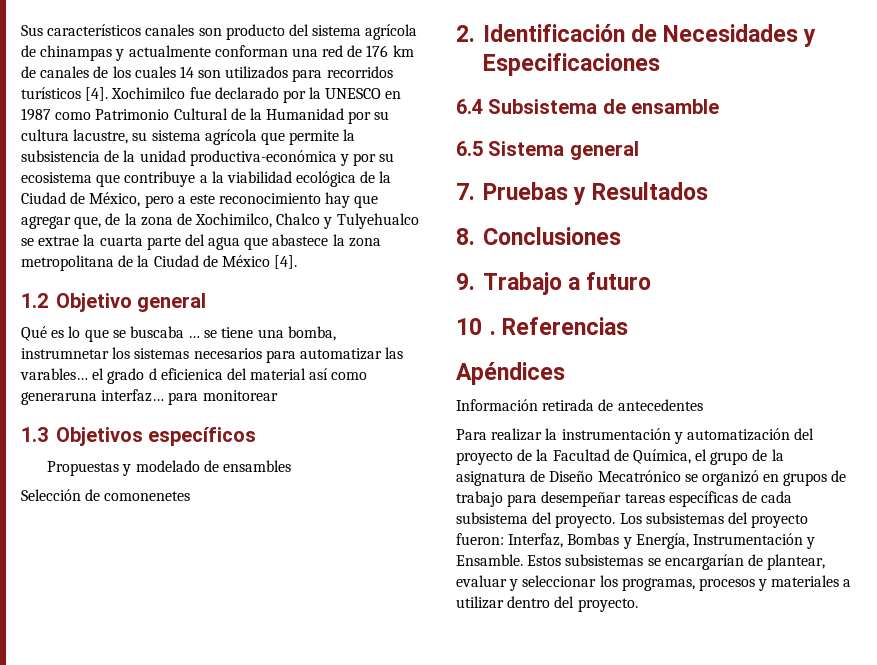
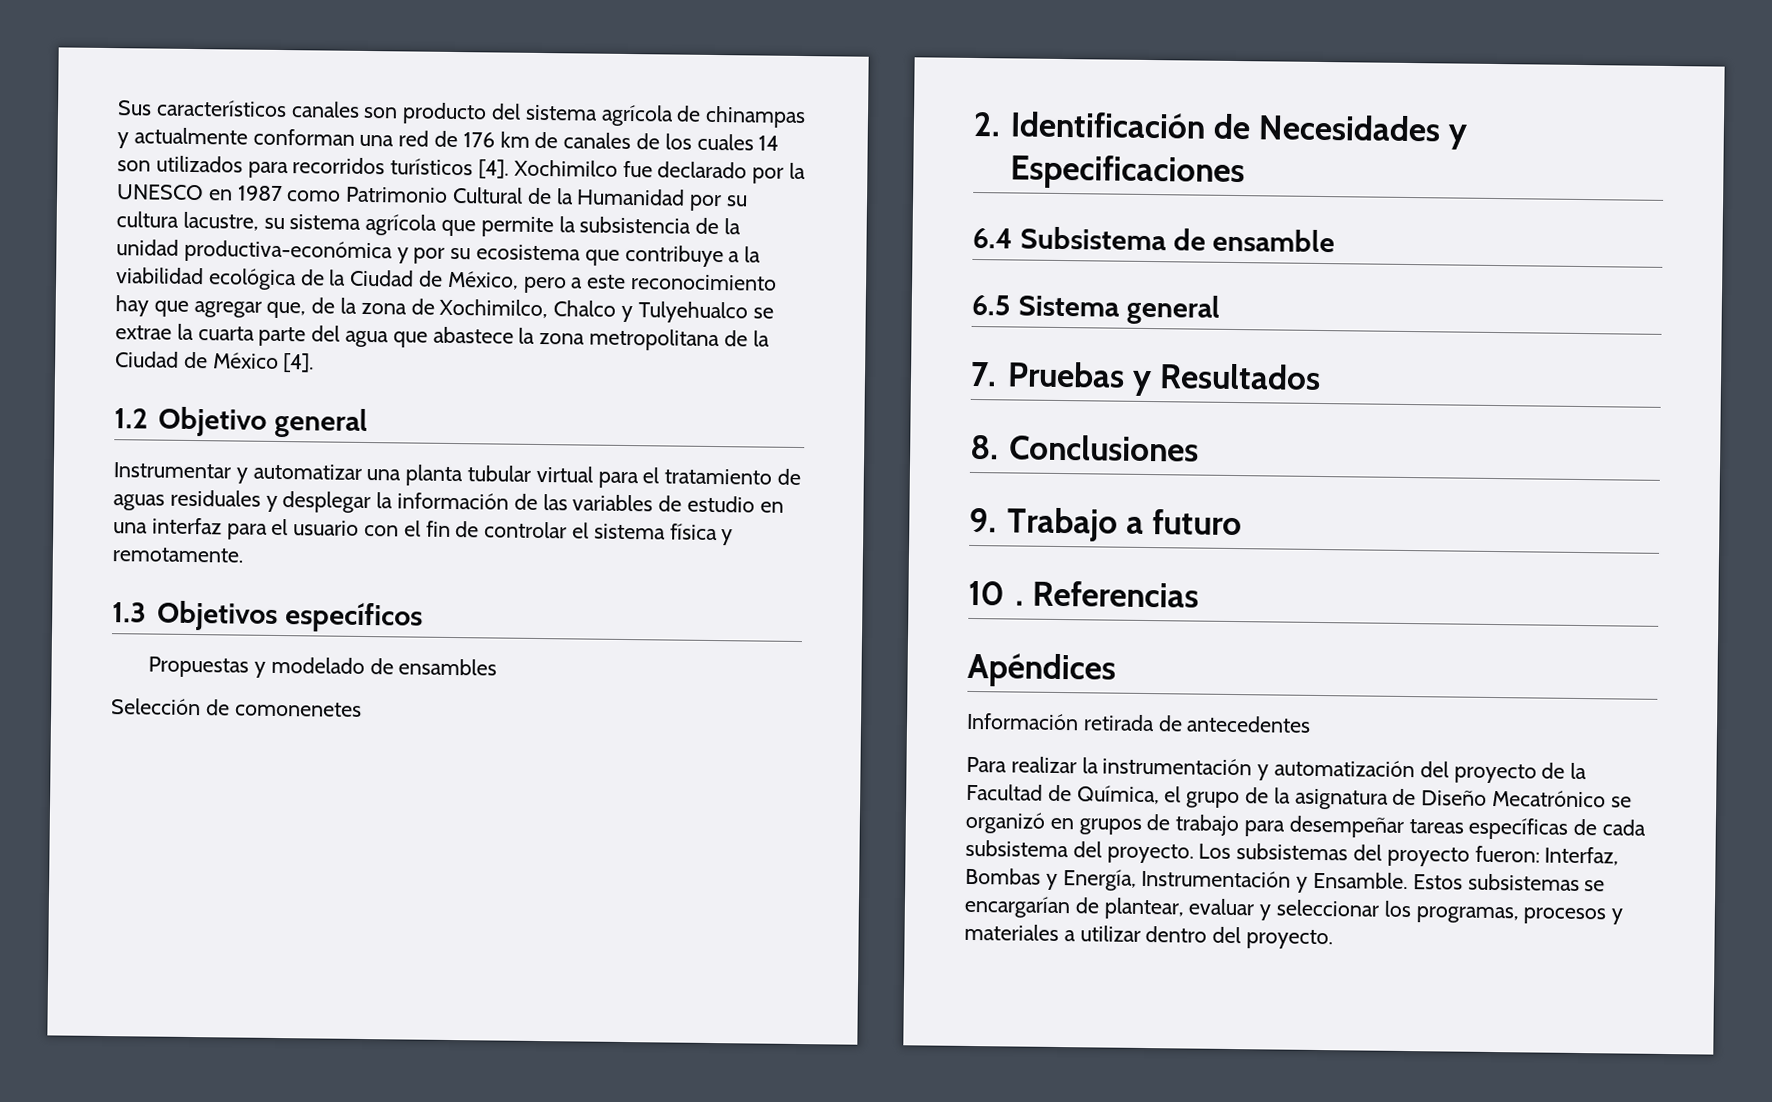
[21,326,336,342] [21,347,404,363] [20,368,368,384] [21,389,278,405] Qué es lo que se buscaba … se tiene una bomba, instrumnetar los sistemas necesarios para automatizar las varables… el grado d eficienica del material así como generaruna interfaz… para monitorear -> [113,462,802,489] [113,489,784,514] [113,517,734,546] [112,547,243,563] Instrumentar y automatizar una planta tubular virtual para el tratamiento de aguas residuales y desplegar la información de las variables de estudio en una interfaz para el usuario con el fin de controlar el sistema física y remotamente.

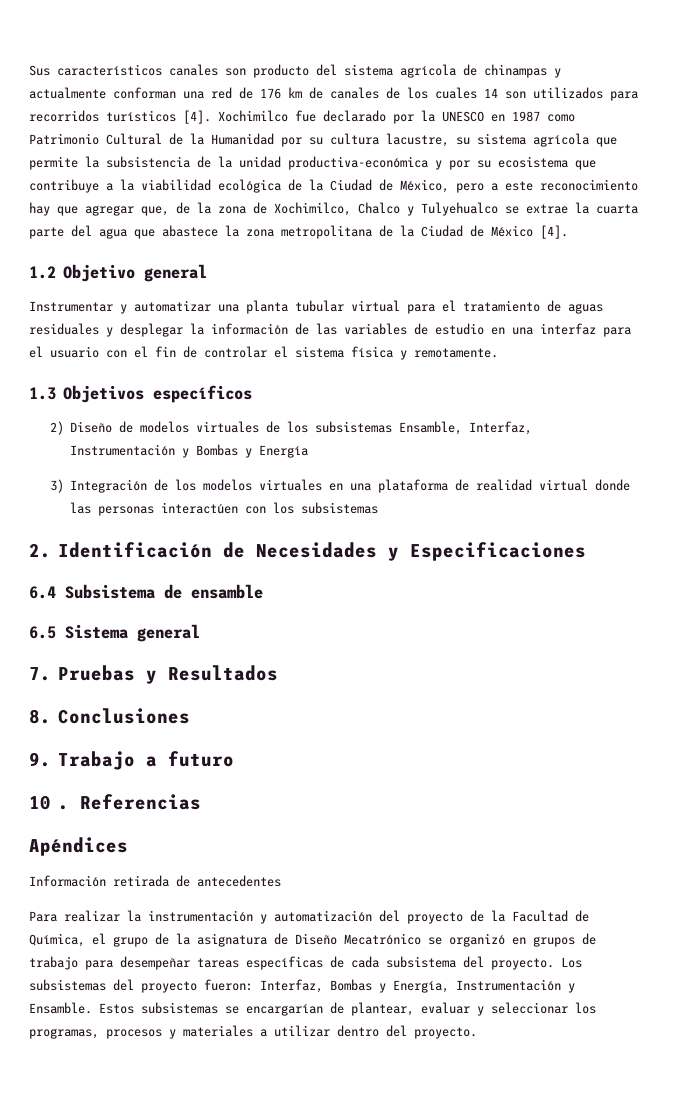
[148,656,498,678] [111,698,362,717] Propuestas y modelado de ensambles // Selección de comonenetes -> [49,421,533,435] [70,444,309,458] [49,479,631,493] [70,502,379,516] 2) Diseño de modelos virtuales de los subsistemas Ensamble, Interfaz, Instrumentación y Bombas y Energía // 3) Integración de los modelos virtuales en una plataforma de realidad virtual donde las personas interactúen con los subsistemas

